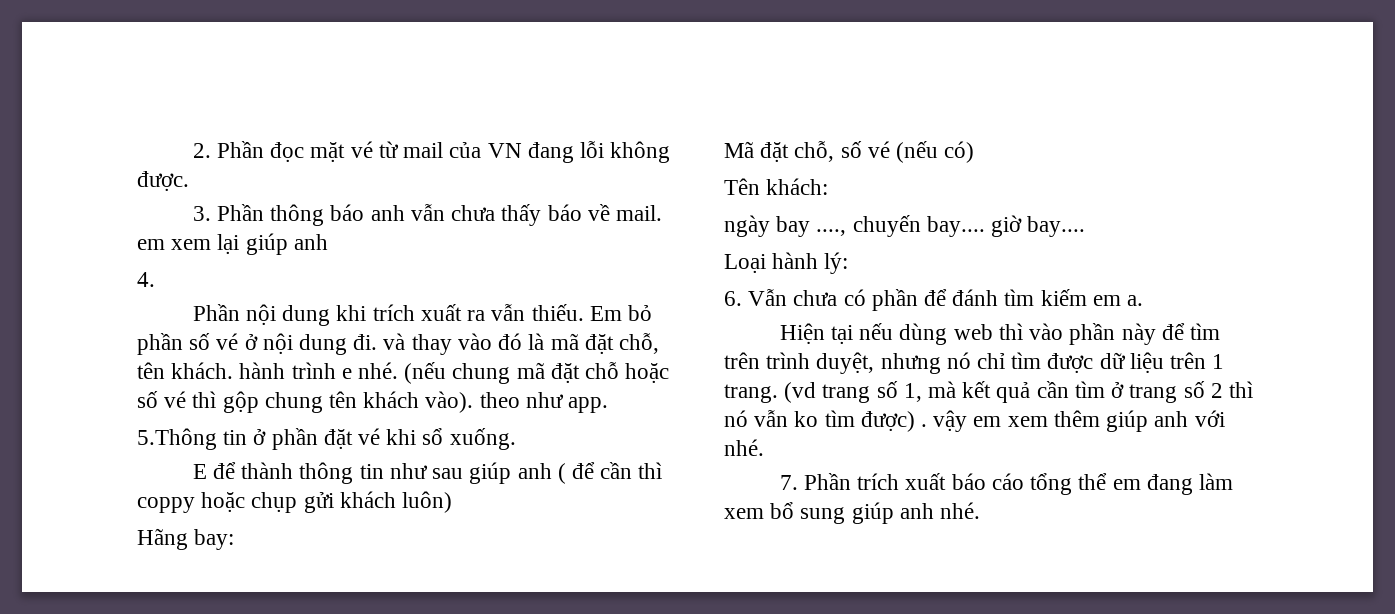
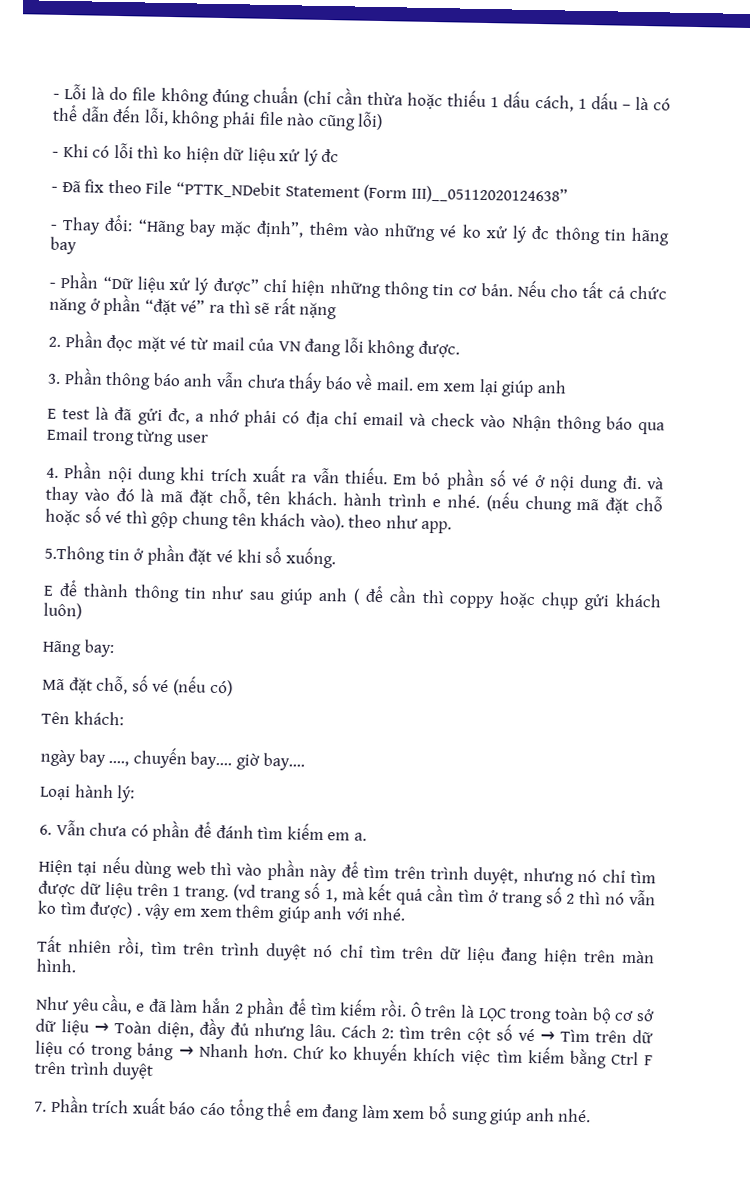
(192, 150) none -> [53,83,672,112] [52,104,384,131] [52,142,340,166] [51,179,568,205] [50,214,670,246] [50,236,77,255] [49,271,667,300] [49,294,338,320] - Lỗi là do file không đúng chuẩn (chỉ cần thừa hoặc thiếu 1 dấu cách, 1 dấu – là có thể dẫn đến lỗi, không phải file nào cũng lỗi) // - Khi có lỗi thì ko hiện dữ liệu xử lý đc // - Đã fix theo File “PTTK_NDebit Statement (Form III)__05112020124638” // - Thay đổi: “Hãng bay mặc định”, thêm vào những vé ko xử lý đc thông tin hãng bay // - Phần “Dữ liệu xử lý được” chỉ hiện những thông tin cơ bản. Nếu cho tất cả chức năng ở phần “đặt vé” ra thì sẽ rất nặng //
(328, 242) none -> [47,406,665,435] [46,426,208,447] // E test là đã gửi đc, a nhớ phải có địa chỉ email và check vào Nhận thông báo qua Email trong từng user
(155, 279) // -> (59, 472) none
(764, 447) none -> [37,935,655,966] [36,958,76,973] [36,994,655,1024] [35,1018,653,1044] [35,1040,653,1069] [34,1061,155,1080] // Tất nhiên rồi, tìm trên trình duyệt nó chỉ tìm trên dữ liệu đang hiện trên màn hình. // Như yêu cầu, e đã làm hẳn 2 phần để tìm kiếm rồi. Ô trên là LỌC trong toàn bộ cơ sở dữ liệu → Toàn diện, đầy đủ nhưng lâu. Cách 2: tìm trên cột số vé → Tìm trên dữ liệu có trong bảng → Nhanh hơn. Chứ ko khuyến khích việc tìm kiếm bằng Ctrl F trên trình duyệt

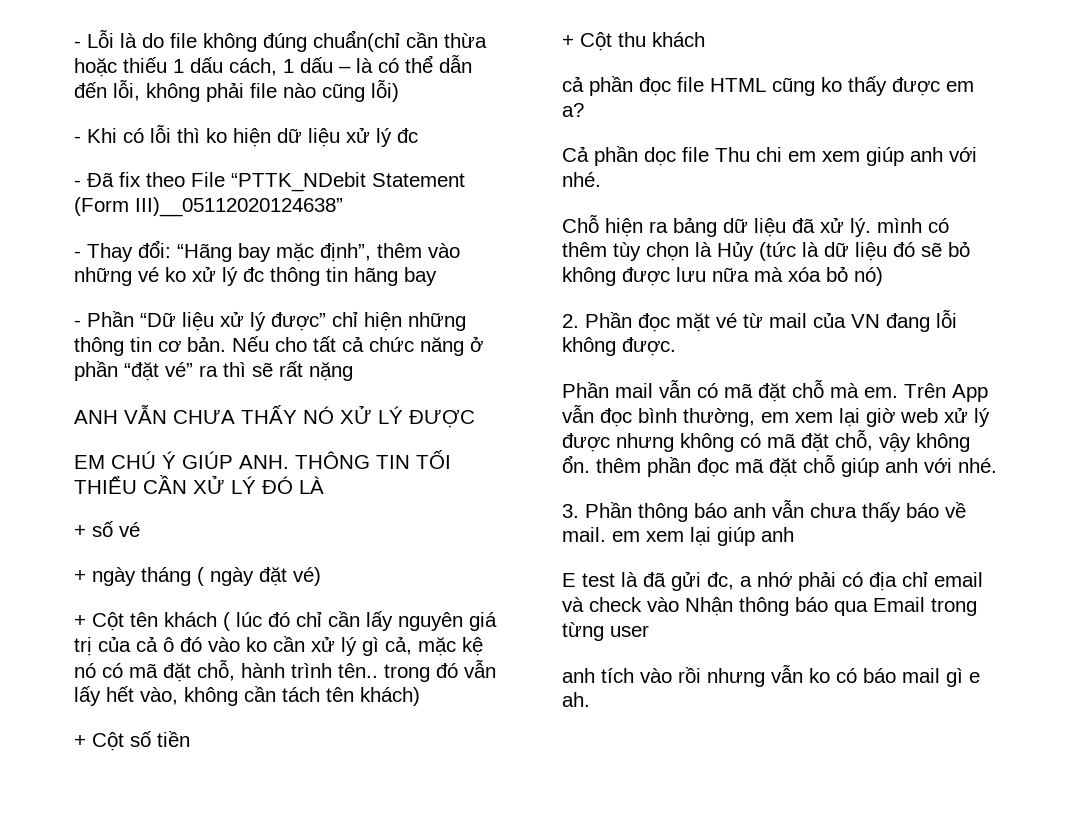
[252,86,332,108] chuẩn (chỉ -> [313,30,400,52] chuẩn(chỉ
(338, 311) none -> [74,405,475,428] [74,450,451,469] [74,475,324,494] [74,521,140,537] [74,567,321,586] [74,611,497,631] [74,636,483,656] [74,660,496,682] [74,686,420,706] [74,731,190,751] [562,32,705,51] [562,76,974,96] [562,103,584,117] [562,146,977,166] [562,172,601,187] [562,215,949,237] [562,241,970,261] [562,266,883,286] // ANH VẪN CHƯA THẤY NÓ XỬ LÝ ĐƯỢC // EM CHÚ Ý GIÚP ANH. THÔNG TIN TỐI THIỂU CẦN XỬ LÝ ĐÓ LÀ // + số vé // + ngày tháng ( ngày đặt vé) // + Cột tên khách ( lúc đó chỉ cần lấy nguyên giá trị của cả ô đó vào ko cần xử lý gì cả, mặc kệ nó có mã đặt chỗ, hành trình tên.. trong đó vẫn lấy hết vào, không cần tách tên khách) // + Cột số tiền // + Cột thu khách // cả phần đọc file HTML cũng ko thấy được em a? // Cả phần dọc file Thu chi em xem giúp anh với nhé. // Chỗ hiện ra bảng dữ liệu đã xử lý. mình có thêm tùy chọn là Hủy (tức là dữ liệu đó sẽ bỏ không được lưu nữa mà xóa bỏ nó)
(461, 349) none -> [562,380,988,402] [562,405,990,427] [562,430,970,452] [562,455,997,477] // Phần mail vẫn có mã đặt chỗ mà em. Trên App vẫn đọc bình thường, em xem lại giờ web xử lý được nhưng không có mã đặt chỗ, vậy không ổn. thêm phần đọc mã đặt chỗ giúp anh với nhé.
[46,462,664,493] [45,486,663,514] [45,506,453,534] [44,544,336,569] [43,579,662,611] [43,602,82,620] [42,639,115,658] [42,675,233,697] [41,711,124,726] [40,747,305,771] [40,784,136,803] [39,819,367,842] [38,856,657,886] [38,880,656,908] [37,900,407,923] [37,935,655,966] [36,958,76,973] [36,994,655,1024] [35,1018,653,1044] [35,1040,653,1069] [34,1061,155,1080] [34,1095,592,1125] 4. Phần nội dung khi trích xuất ra vẫn thiếu. Em bỏ phần số vé ở nội dung đi. và thay vào đó là mã đặt chỗ, tên khách. hành trình e nhé. (nếu chung mã đặt chỗ hoặc số vé thì gộp chung tên khách vào). theo như app. // 5.Thông tin ở phần đặt vé khi sổ xuống. // E để thành thông tin như sau giúp anh ( để cần thì coppy hoặc chụp gửi khách luôn) // Hãng bay: // Mã đặt chỗ, số vé (nếu có) // Tên khách: // ngày bay ...., chuyến bay.... giờ bay.... // Loại hành lý: // 6. Vẫn chưa có phần để đánh tìm kiếm em a. // Hiện tại nếu dùng web thì vào phần này để tìm trên trình duyệt, nhưng nó chỉ tìm được dữ liệu trên 1 trang. (vd trang số 1, mà kết quả cần tìm ở trang số 2 thì nó vẫn ko tìm được) . vậy em xem thêm giúp anh với nhé. // Tất nhiên rồi, tìm trên trình duyệt nó chỉ tìm trên dữ liệu đang hiện trên màn hình. // Như yêu cầu, e đã làm hẳn 2 phần để tìm kiếm rồi. Ô trên là LỌC trong toàn bộ cơ sở dữ liệu → Toàn diện, đầy đủ nhưng lâu. Cách 2: tìm trên cột số vé → Tìm trên dữ liệu có trong bảng → Nhanh hơn. Chứ ko khuyến khích việc tìm kiếm bằng Ctrl F trên trình duyệt // 7. Phần trích xuất báo cáo tổng thể em đang làm xem bổ sung giúp anh nhé. -> [562,665,980,687] [562,692,590,707] anh tích vào rồi nhưng vẫn ko có báo mail gì e ah.

